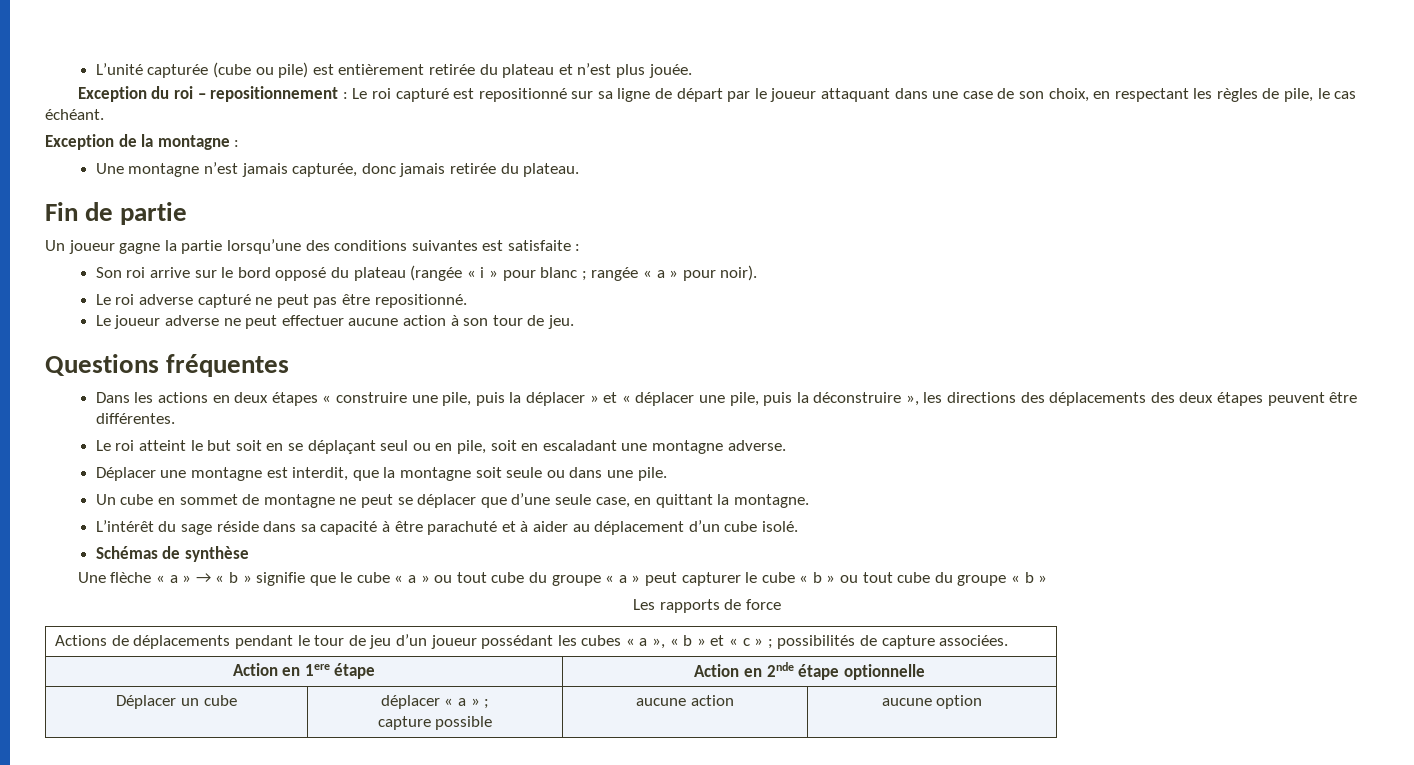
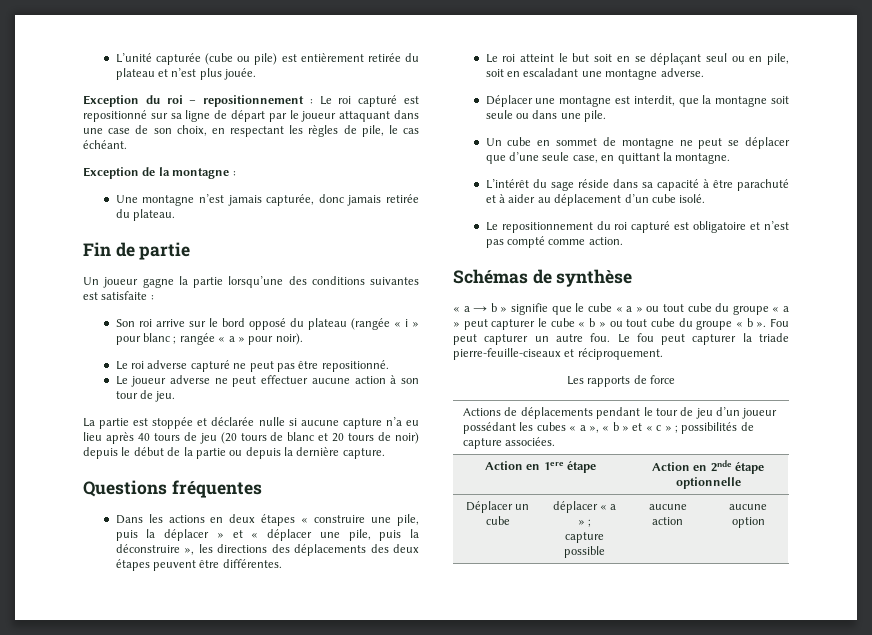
(574, 322) none -> [83,417,419,429] [83,432,419,444] [83,447,385,459] // La partie est stoppée et déclarée nulle si aucune capture n’a eu lieu après 40 tours de jeu (20 tours de blanc et 20 tours de noir) depuis le début de la partie ou depuis la dernière capture.
[95,546,250,562] [77,572,225,583] Schémas de synthèse // Une flèche « a » → « -> [485,221,789,233] [485,236,623,248] [453,269,633,287] [453,306,488,312] Le repositionnement du roi capturé est obligatoire et n’est pas compté comme action. // Schémas de synthèse // « a →
[1038,575,1048,583] » -> [756,318,789,327] [453,333,789,345] [453,348,663,360] ». Fou peut capturer un autre fou. Le fou peut capturer la triade pierre-feuille-ciseaux et réciproquement.

